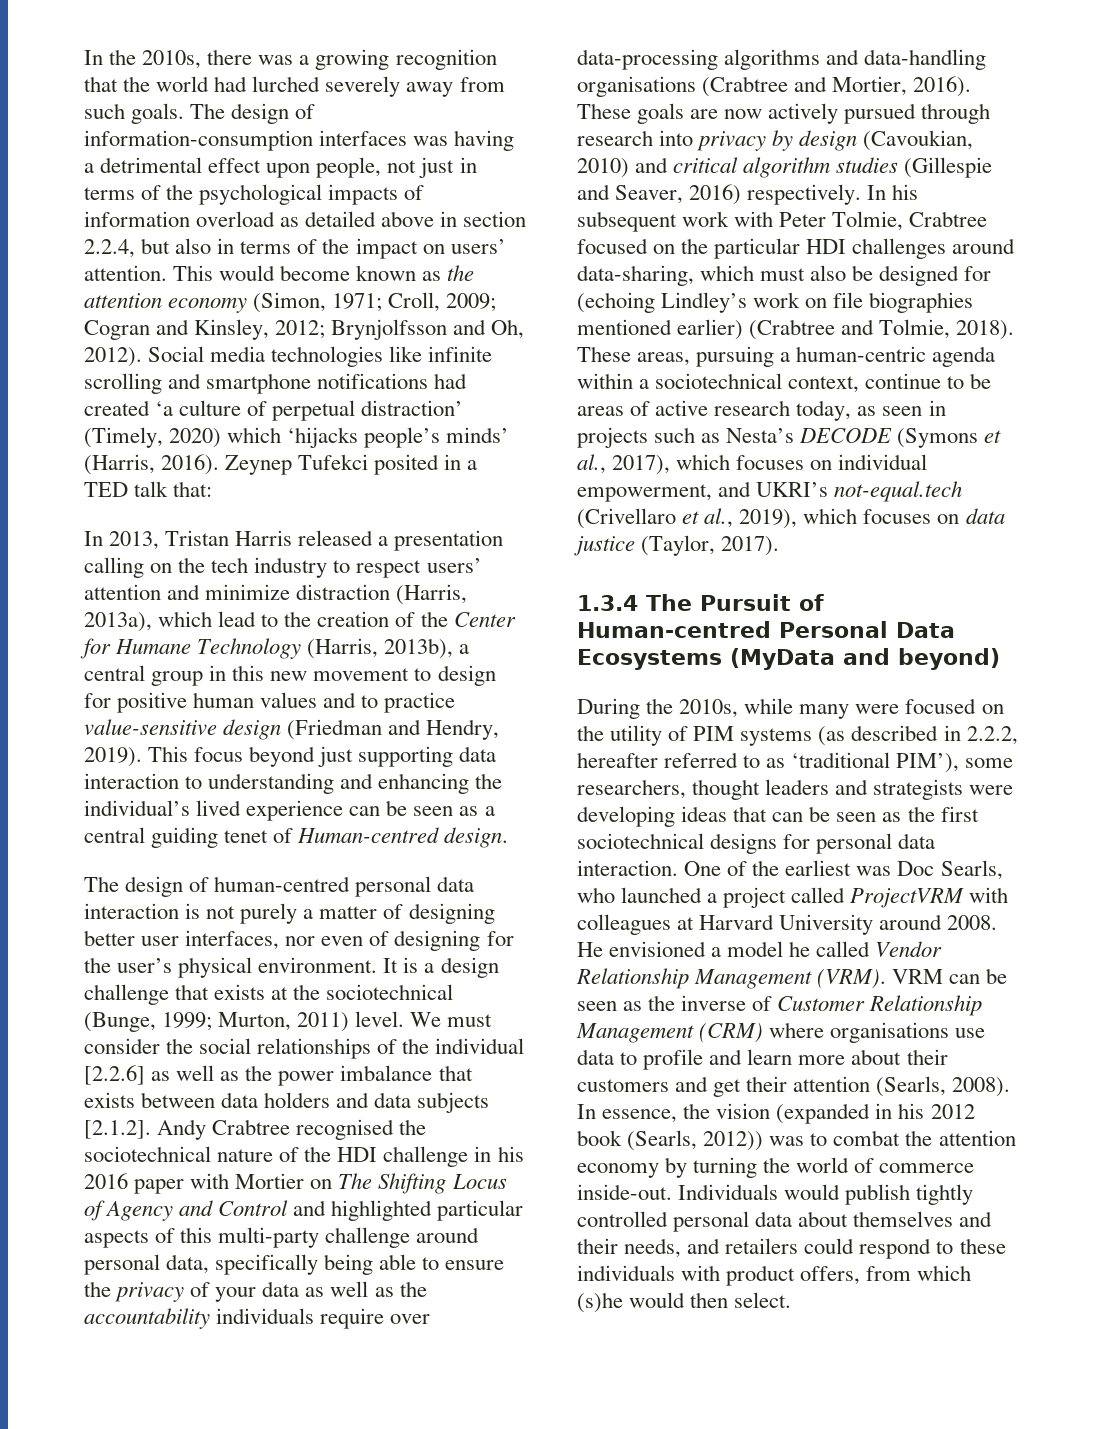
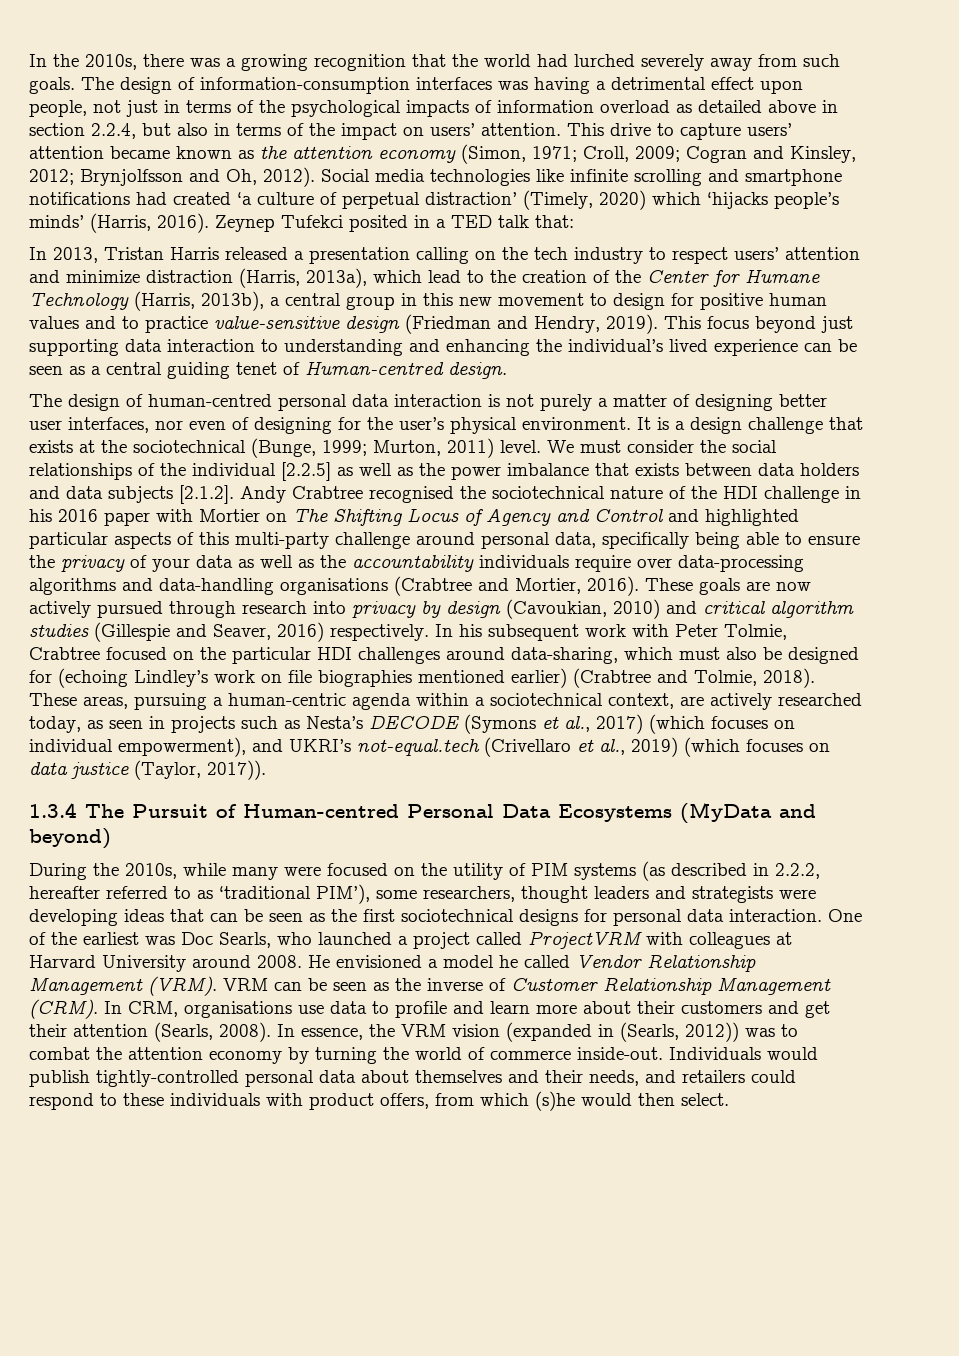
[219,265,351,281] would become -> [610,123,792,140] [29,146,170,159] drive to capture users’ attention became
[84,1065,145,1085] [2.2.6] -> [281,462,331,481] [2.2.5]
[865,373,992,389] [577,400,791,416] continue to be areas of active research -> [680,693,862,710] are actively researched
[612,454,731,475] 2017), which -> [596,714,705,734] 2017) (which
[577,484,712,502] empowerment, -> [118,737,246,757] empowerment),
[739,508,858,529] 2019), which -> [631,737,740,757] 2019) (which
[721,536,780,556] 2017). -> [207,760,266,780] 2017)).
[699,1022,825,1043] (CRM) where -> [29,999,178,1019] (CRM). In CRM,
(711, 1111) none -> [401,1024,446,1037] VRM
[898,1103,975,1119] [577,1130,622,1146] his 2012 book -> (614, 1030) none
[916,1184,974,1205] [577,1211,668,1227] tightly controlled -> [96,1070,239,1087] tightly-controlled

